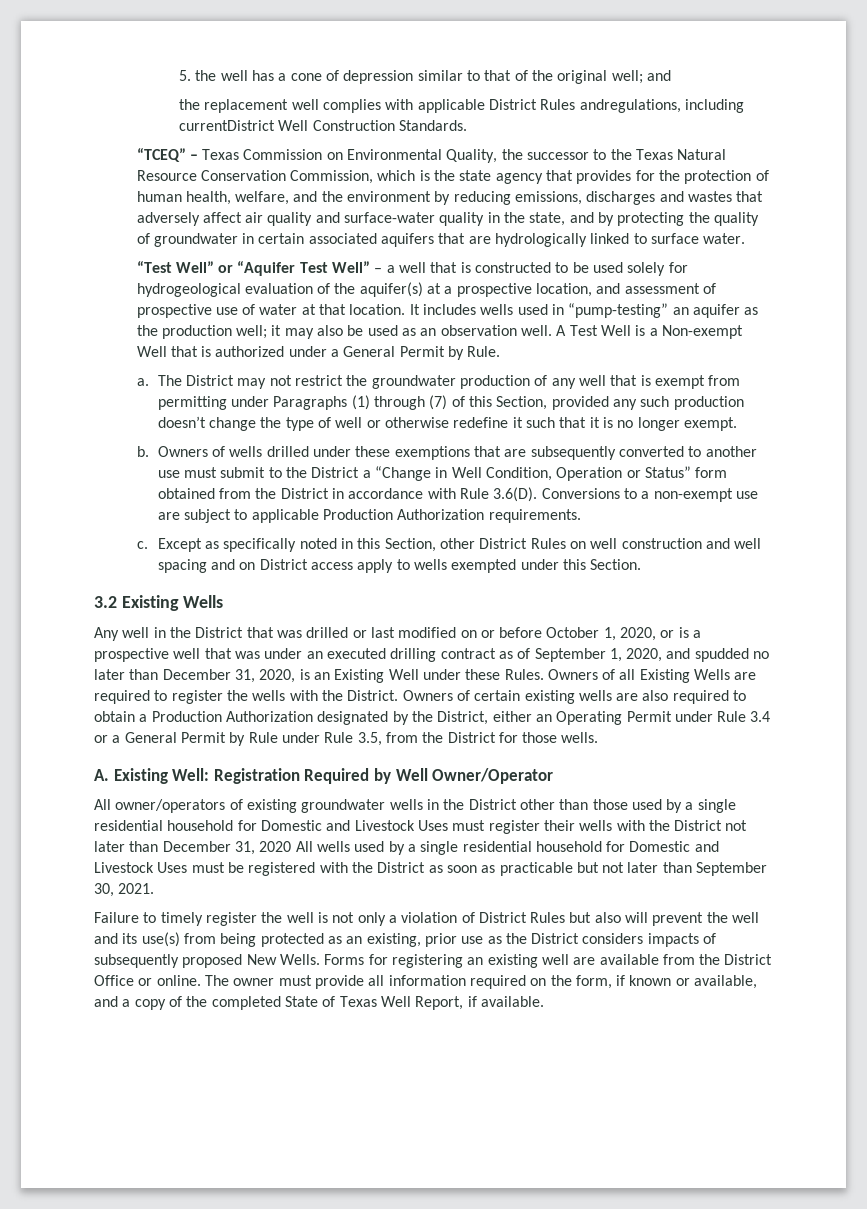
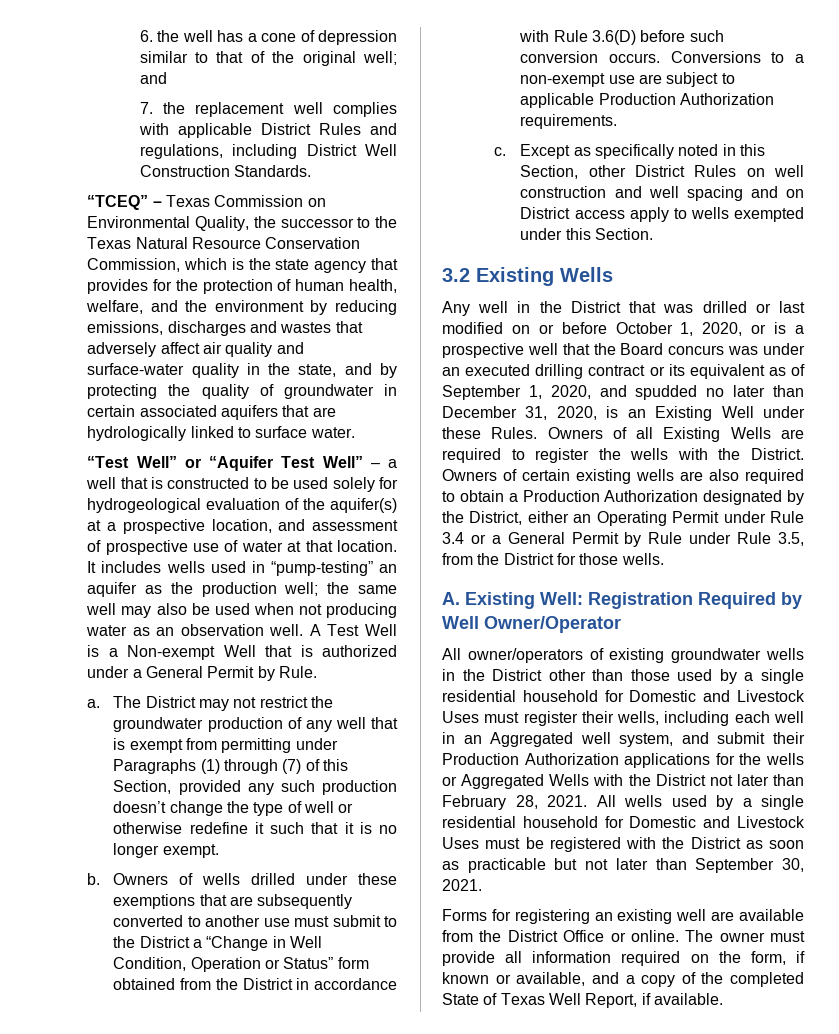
[179,70,192,81] 5. -> [139,30,153,42] 6.
(671, 75) none -> [139,102,153,114] 7.
[579,99,744,113] [179,120,276,131] andregulations, including currentDistrict -> [370,123,397,135] [139,144,357,159] and regulations, including District
[271,325,282,336] it -> [327,582,397,594] [86,603,117,615] the same well
(398, 330) none -> [253,603,397,618] [86,625,128,636] when not producing water
[493,487,538,502] 3.6(D). -> [592,30,724,45] [520,51,661,63] 3.6(D) before such conversion occurs.
(232, 653) none -> [593,343,725,355] the Board concurs
(496, 653) none -> [649,364,765,379] or its equivalent
[579,820,613,831] wells -> [617,711,804,726] [442,732,805,747] [442,753,805,768] [442,774,590,789] wells, including each well in an Aggregated well system, and submit their Production Authorization applications for the wells or Aggregated Wells
[162,841,292,855] December 31, 2020 -> [442,795,587,810] February 28, 2021.
[94,912,760,926] [94,932,717,947] [94,954,320,968] Failure to timely register the well is not only a violation of District Rules but also will prevent the well and its use(s) from being protected as an existing, prior use as the District considers impacts of subsequently proposed New Wells. -> (482, 885) none

